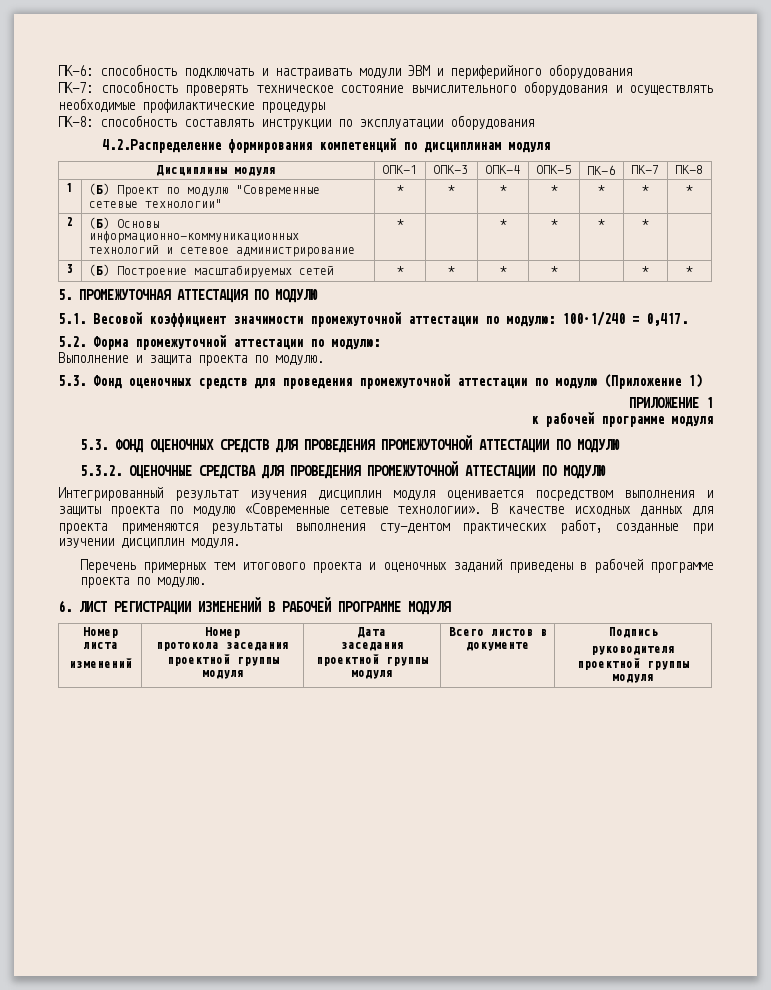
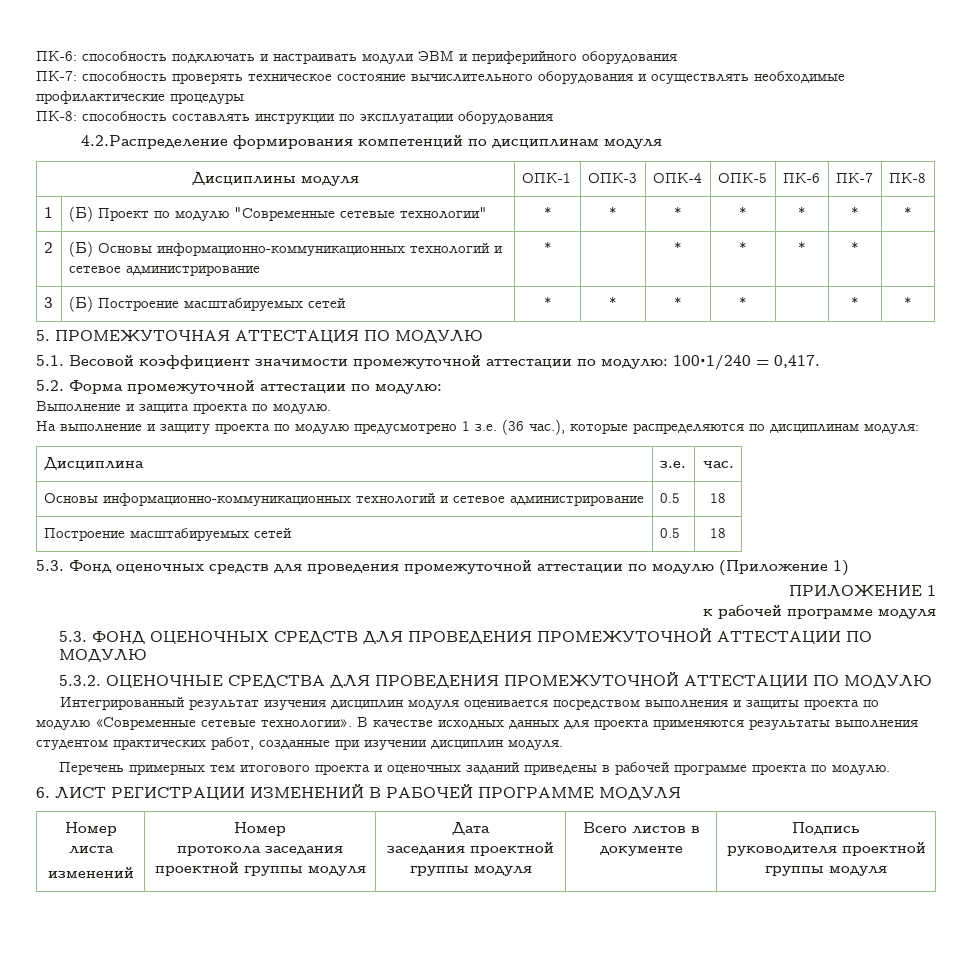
(324, 360) none -> [36,419,919,435] [43,457,144,470] [659,461,686,468] [702,461,734,468] [43,493,644,506] [659,493,680,503] [710,493,726,503] [43,528,292,541] [659,528,680,538] [710,528,726,538] // На выполнение и защиту проекта по модулю предусмотрено 1 з.е. (36 час.), которые распределяются по дисциплинам модуля: // Дисциплина | з.е. | час. // Основы информационно-коммуникационных технологий и сетевое администрирование | 0.5 | 18 // Построение масштабируемых сетей | 0.5 | 18
[378,523,450,533] сту-дентом -> [36,740,108,750] студентом

